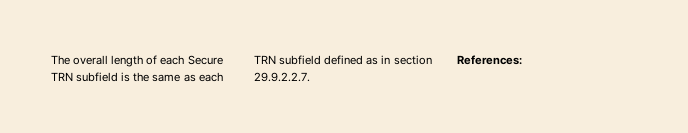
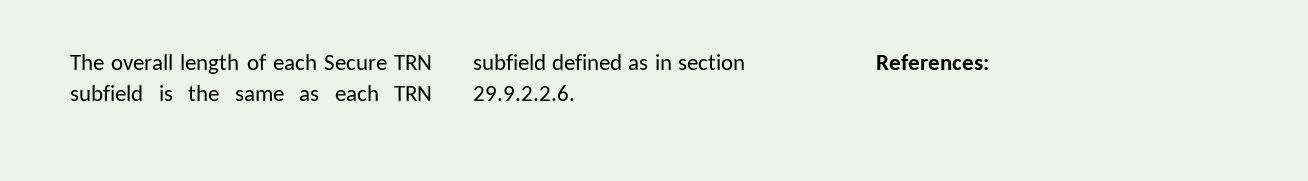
[254,72,310,82] 29.9.2.2.7. -> [473,85,575,101] 29.9.2.2.6.

